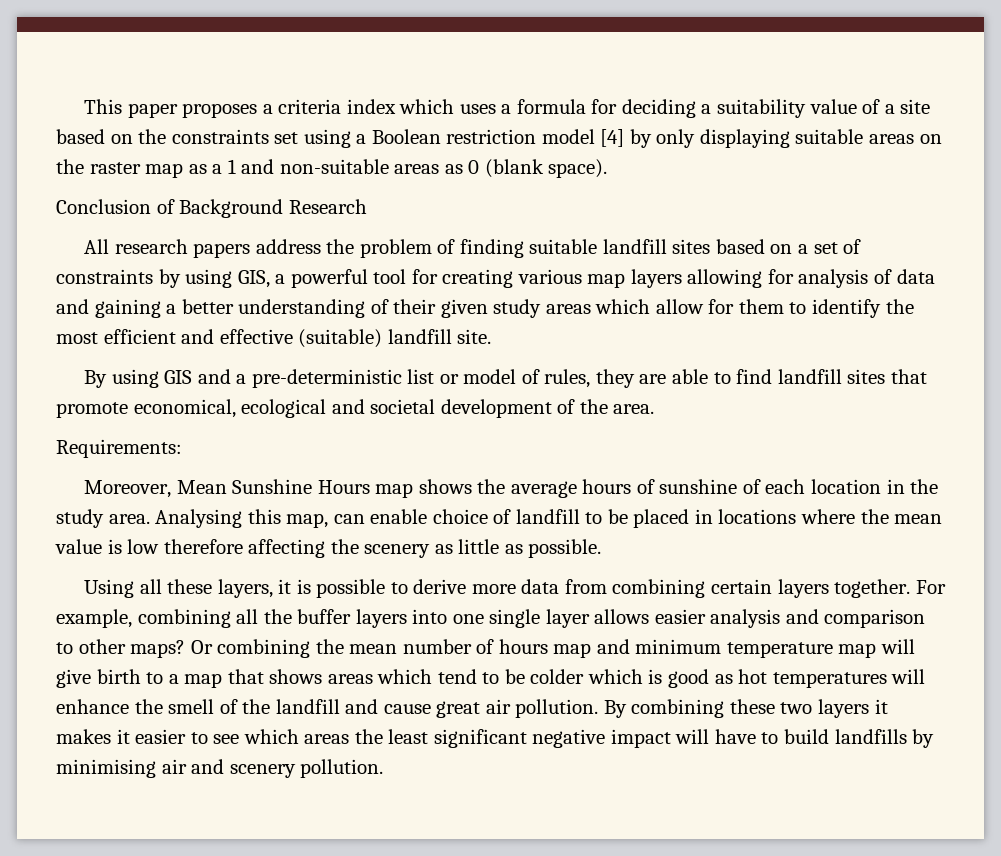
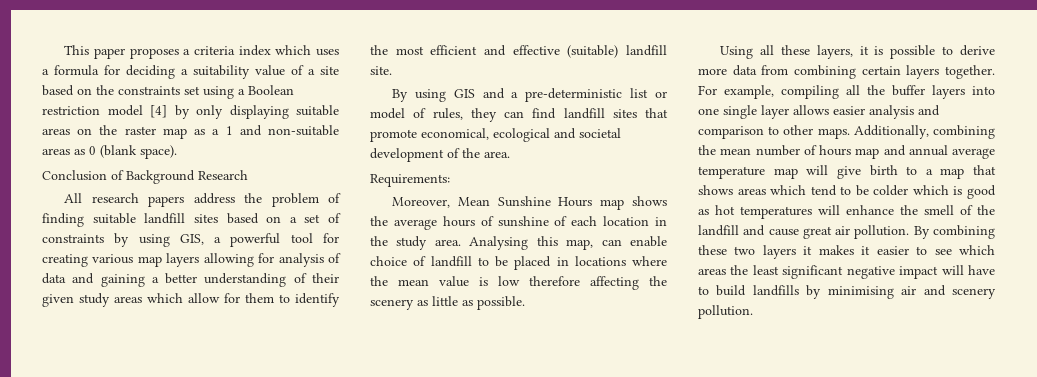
[639,369,731,384] are able to -> [504,111,524,118] can
[137,609,231,628] combining -> [781,85,839,99] compiling
[130,640,213,658] maps? Or -> [817,125,929,139] maps. Additionally,
[635,639,722,654] minimum -> [908,145,995,159] annual average

